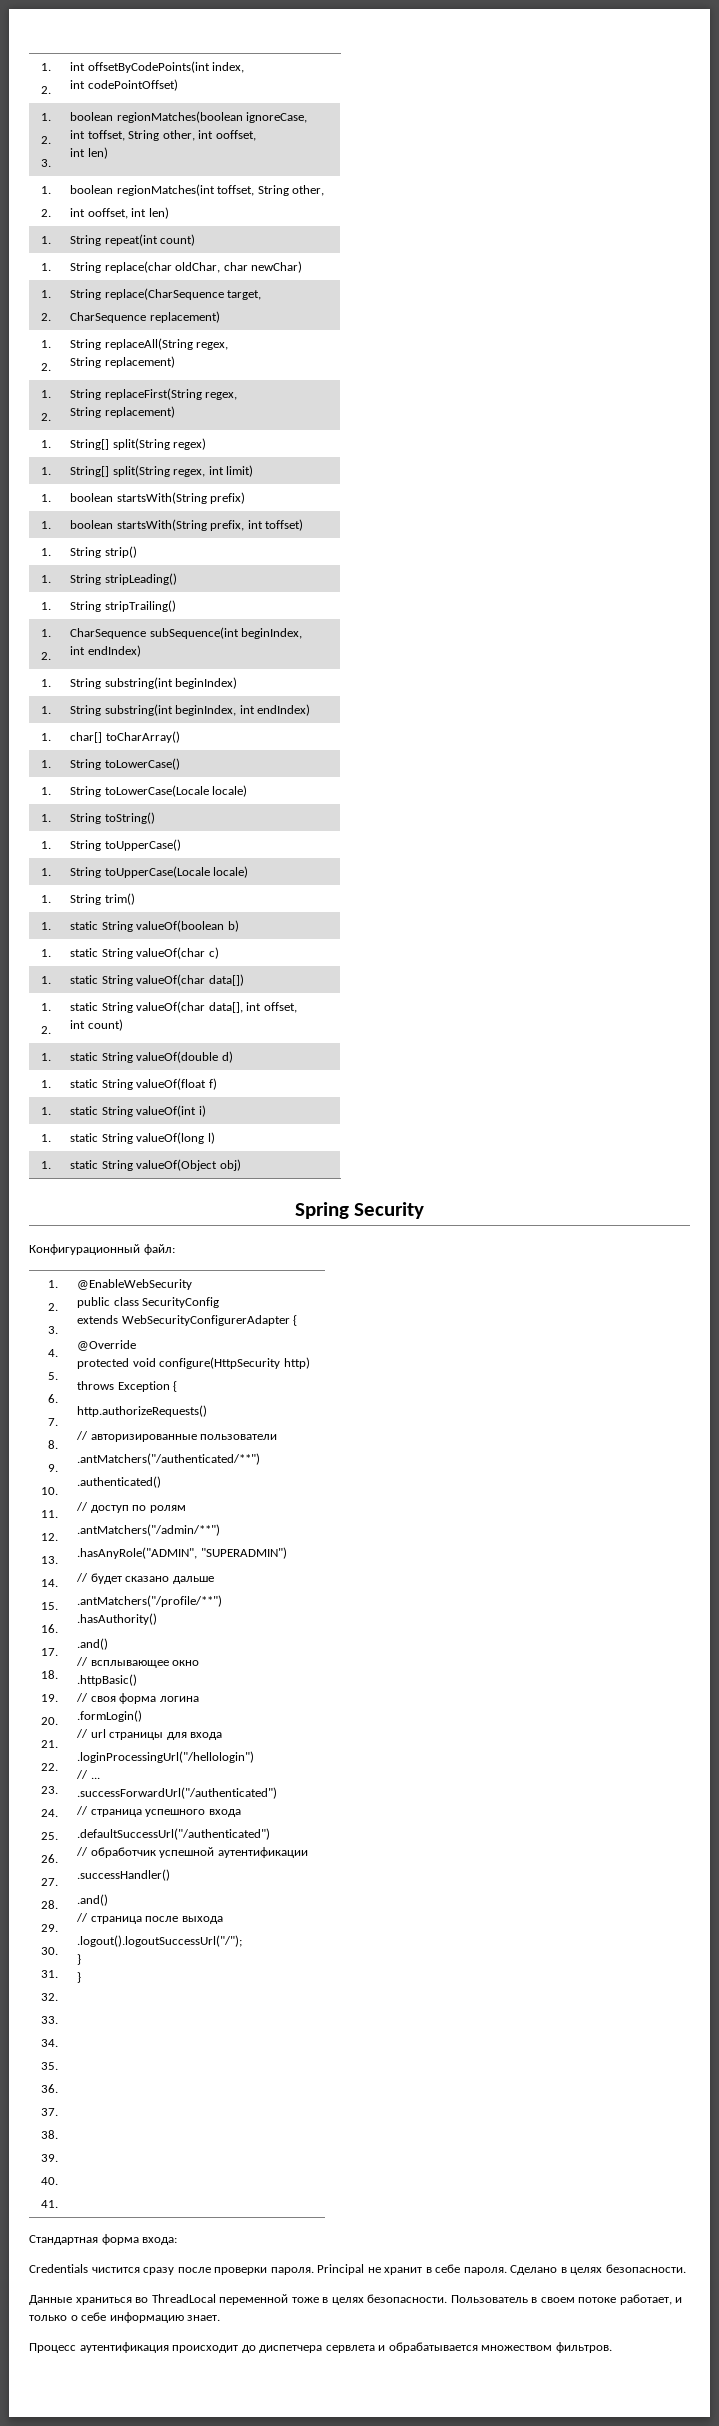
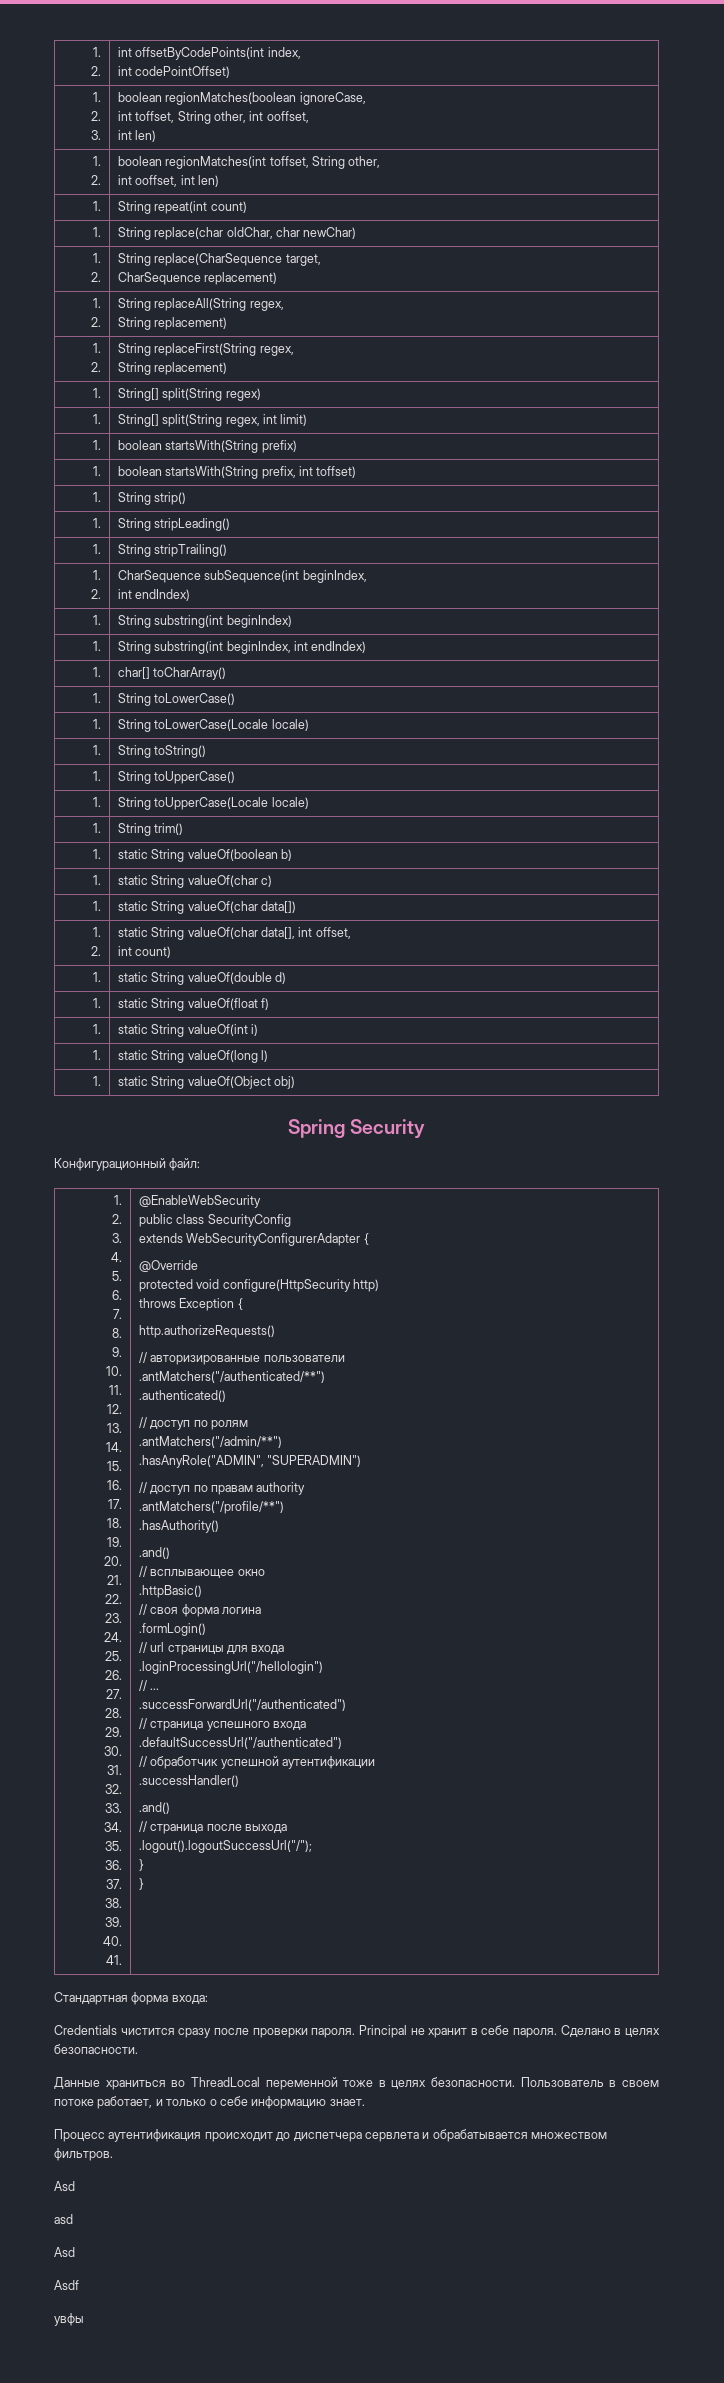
[90,1573,214,1584] будет сказано дальше -> [150,1482,306,1495] доступ по правам authority
(612, 2347) none -> [54,2181,75,2191] [54,2214,73,2224] [54,2247,75,2257] [54,2280,79,2290] [54,2313,84,2326] // Asd // asd // Asd // Asdf // увфы

